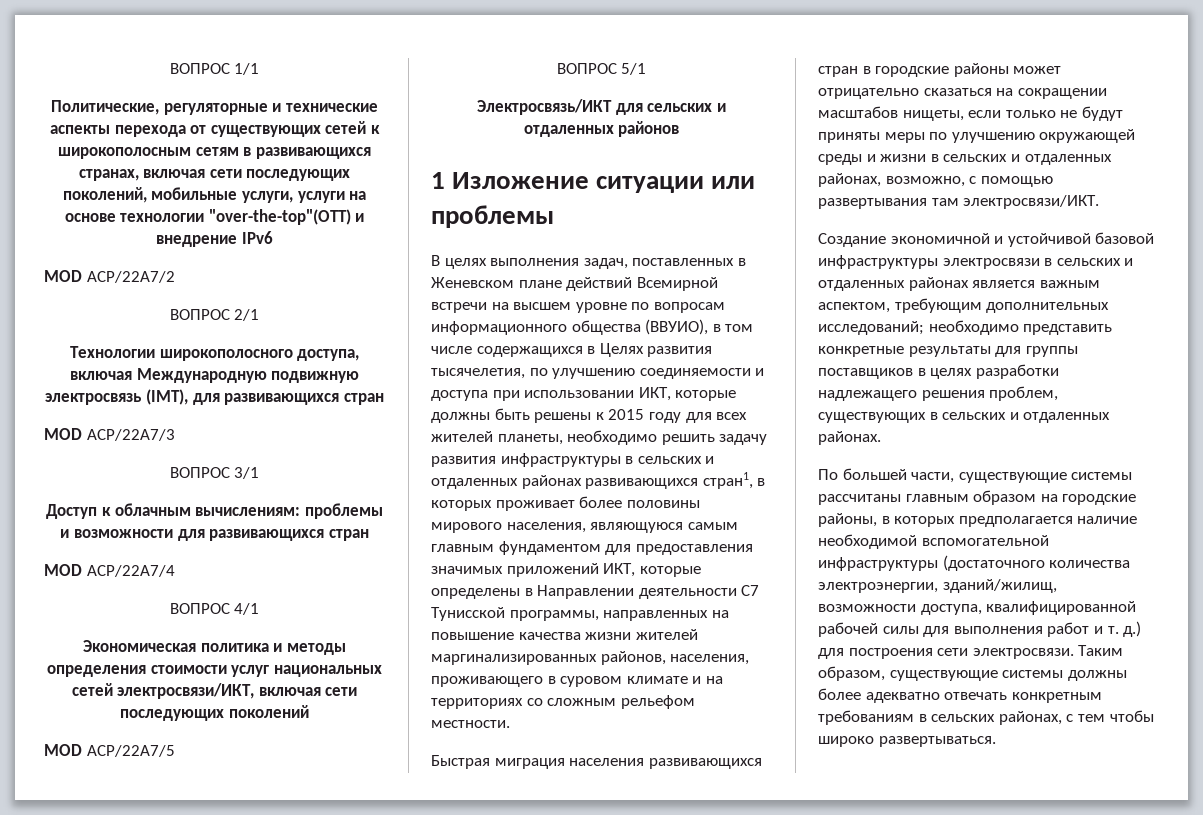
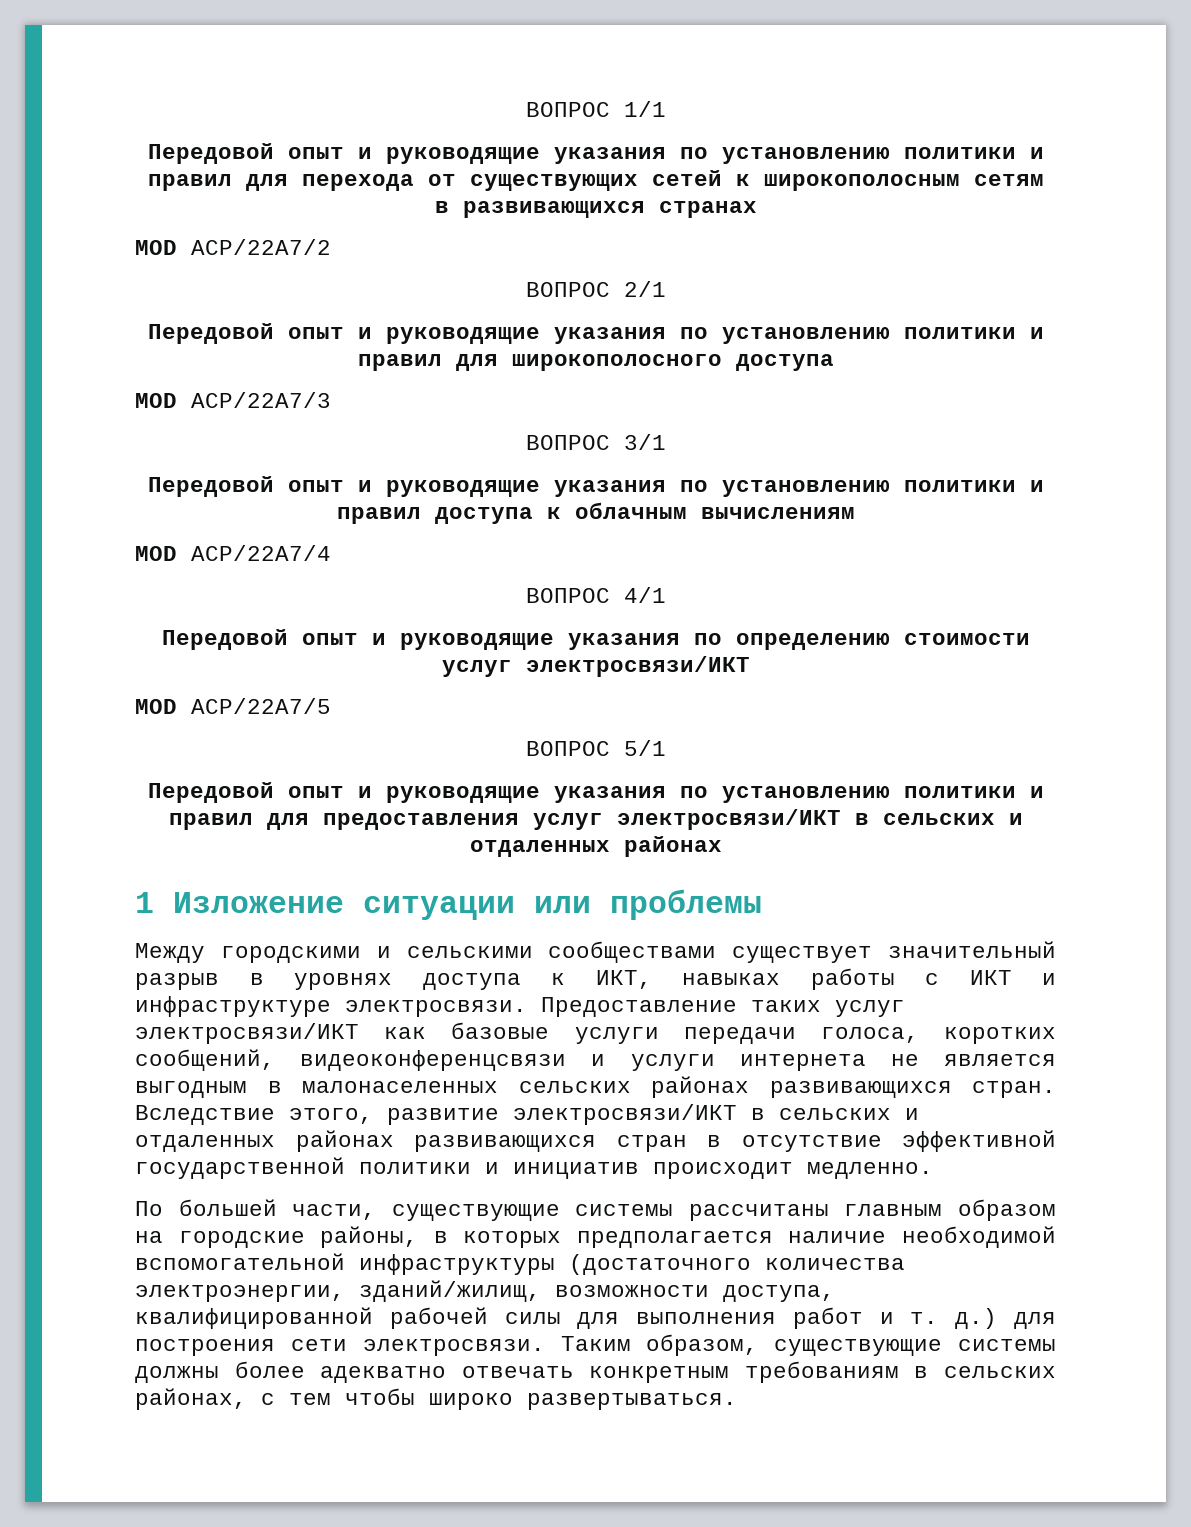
[51,100,378,115] [50,125,111,134] Политические, регуляторные и технические аспекты -> [147,143,1044,164] [147,174,288,191] Передовой опыт и руководящие указания по установлению политики и правил для
[78,169,351,181] [62,187,367,203] [64,209,365,225] [156,231,273,247] [44,270,175,283] [169,309,260,321] [69,346,360,361] [69,368,360,383] [45,389,384,405] [44,428,175,441] [169,467,260,479] [46,503,383,519] [60,529,369,541] [44,564,175,577] [169,603,260,615] [83,640,346,655] [47,665,382,677] [71,683,358,699] [120,705,309,721] [44,744,175,757] [556,63,647,75] [477,99,726,115] [523,121,680,137] странах, включая сети последующих поколений, мобильные услуги, услуги на основе технологии "over-the-top"(ОТТ) и внедрение IPv6 // MOD ACP/22A7/2 // ВОПРОС 2/1 // Технологии широкополосного доступа, включая Международную подвижную электросвязь (IMT), для развивающихся стран // MOD ACP/22A7/3 // ВОПРОС 3/1 // Доступ к облачным вычислениям: проблемы и возможности для развивающихся стран // MOD ACP/22A7/4 // ВОПРОС 4/1 // Экономическая политика и методы определения стоимости услуг национальных сетей электросвязи/ИКТ, включая сети последующих поколений // MOD ACP/22A7/5 // ВОПРОС 5/1 // Электросвязь/ИКТ для сельских и отдаленных районов -> [658,201,757,218] [135,239,331,255] [525,281,666,297] [147,323,1044,344] [357,354,834,371] [135,392,331,408] [525,434,666,450] [147,476,1044,497] [336,502,855,524] [135,545,331,561] [525,587,666,603] [161,629,1030,650] [441,656,750,677] [135,698,331,714] [525,740,666,756] [147,782,1044,803] [168,809,1023,830] [469,836,722,857] странах // MOD ACP/22A7/2 // ВОПРОС 2/1 // Передовой опыт и руководящие указания по установлению политики и правил для широкополосного доступа // MOD ACP/22A7/3 // ВОПРОС 3/1 // Передовой опыт и руководящие указания по установлению политики и правил доступа к облачным вычислениям // MOD ACP/22A7/4 // ВОПРОС 4/1 // Передовой опыт и руководящие указания по определению стоимости услуг электросвязи/ИКТ // MOD ACP/22A7/5 // ВОПРОС 5/1 // Передовой опыт и руководящие указания по установлению политики и правил для предоставления услуг электросвязи/ИКТ в сельских и отдаленных районах
[431,255,746,269] [431,277,718,291] [431,302,725,313] [431,319,754,335] [431,343,713,357] [431,368,765,379] [431,387,737,401] [431,408,748,423] [431,430,768,445] [431,453,621,467] В целях выполнения задач, поставленных в Женевском плане действий Всемирной встречи на высшем уровне по вопросам информационного общества (ВВУИО), в том числе содержащихся в Целях развития тысячелетия, по улучшению соединяемости и доступа при использовании ИКТ, которые должны быть решены к 2015 году для всех жителей планеты, необходимо решить задачу развития инфраструктуры -> [135,941,1056,963] [135,968,1056,990] [135,996,905,1017] [135,1022,1056,1044] [135,1049,1056,1071] [135,1076,1056,1098] [135,1104,737,1125] Между городскими и сельскими сообществами существует значительный разрыв в уровнях доступа к ИКТ, навыках работы с ИКТ и инфраструктуре электросвязи. Предоставление таких услуг электросвязи/ИКТ как базовые услуги передачи голоса, коротких сообщений, видеоконференцсвязи и услуги интернета не является выгодным в малонаселенных сельских районах развивающихся стран. Вследствие этого, развитие электросвязи/ИКТ
[702,472,766,489] [431,496,700,511] [431,522,738,533] [431,541,753,555] [431,563,701,577] [431,585,760,599] [431,607,729,621] [431,629,698,640] [431,651,750,665] [431,676,723,687] [431,695,695,709] [431,720,510,728] [431,755,762,769] [818,63,1062,77] [818,88,1107,99] [818,106,1123,121] [818,129,1136,143] [818,154,1112,165] [818,173,1053,187] [818,195,1100,209] [818,232,1155,247] [818,255,1134,269] [818,277,1100,291] [818,298,1110,313] [818,320,1113,335] [818,346,1078,357] [818,364,1059,379] [818,386,1059,401] [818,412,1111,423] [818,431,881,445] стран1, в которых проживает более половины мирового населения, являющуюся самым главным фундаментом для предоставления значимых приложений ИКТ, которые определены в Направлении деятельности С7 Тунисской программы, направленных на повышение качества жизни жителей маргинализированных районов, населения, проживающего в суровом климате и на территориях со сложным рельефом местности. // Быстрая миграция населения развивающихся стран в городские районы может отрицательно сказаться на сокращении масштабов нищеты, если только не будут приняты меры по улучшению окружающей среды и жизни в сельских и отдаленных районах, возможно, с помощью развертывания там электросвязи/ИКТ. // Создание экономичной и устойчивой базовой инфраструктуры электросвязи в сельских и отдаленных районах является важным аспектом, требующим дополнительных исследований; необходимо представить конкретные результаты для группы поставщиков в целях разработки надлежащего решения проблем, существующих в сельских и отдаленных районах. -> [616,1130,1056,1152] [135,1157,933,1179] стран в отсутствие эффективной государственной политики и инициатив происходит медленно.

